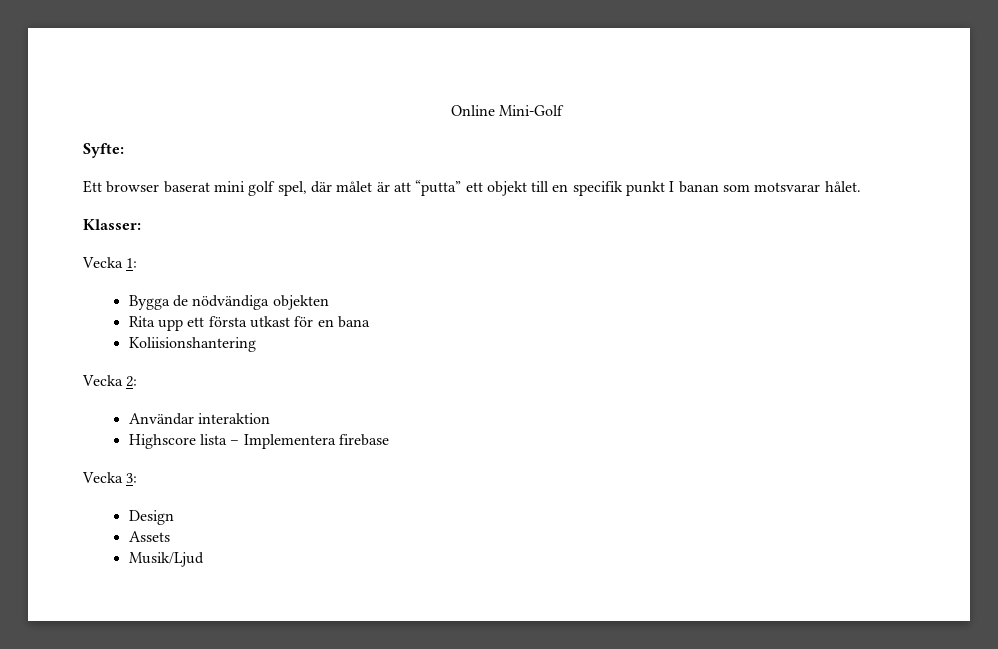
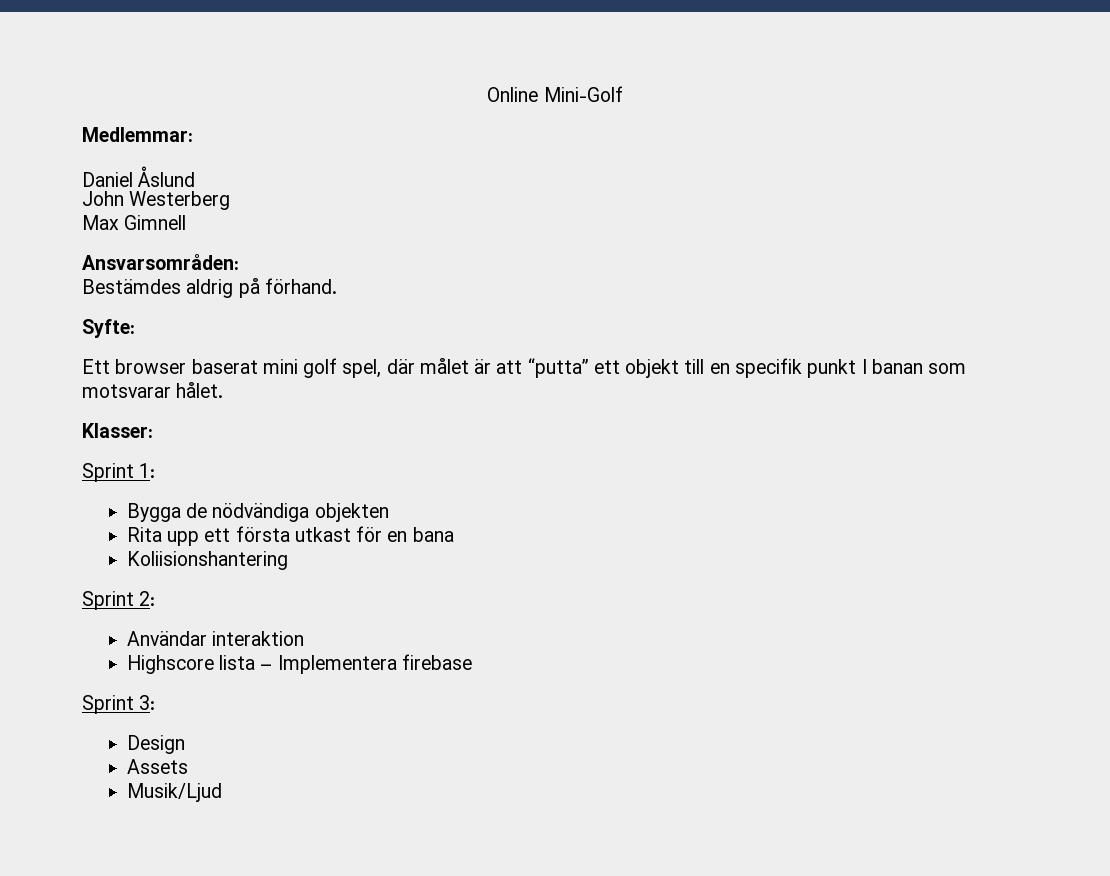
(565, 110) none -> [82,127,193,142] [82,166,196,187] [82,191,231,210] [82,215,187,230] [82,254,239,270] [82,278,337,298] // Medlemmar: // Daniel Åslund // John Westerberg // Max Gimnell // Ansvarsområden: // Bestämdes aldrig på förhand.
[82,257,123,268] Vecka -> [82,463,134,482] Sprint
[82,375,123,386] Vecka -> [82,591,134,610] Sprint
[82,472,123,483] Vecka -> [82,695,134,714] Sprint

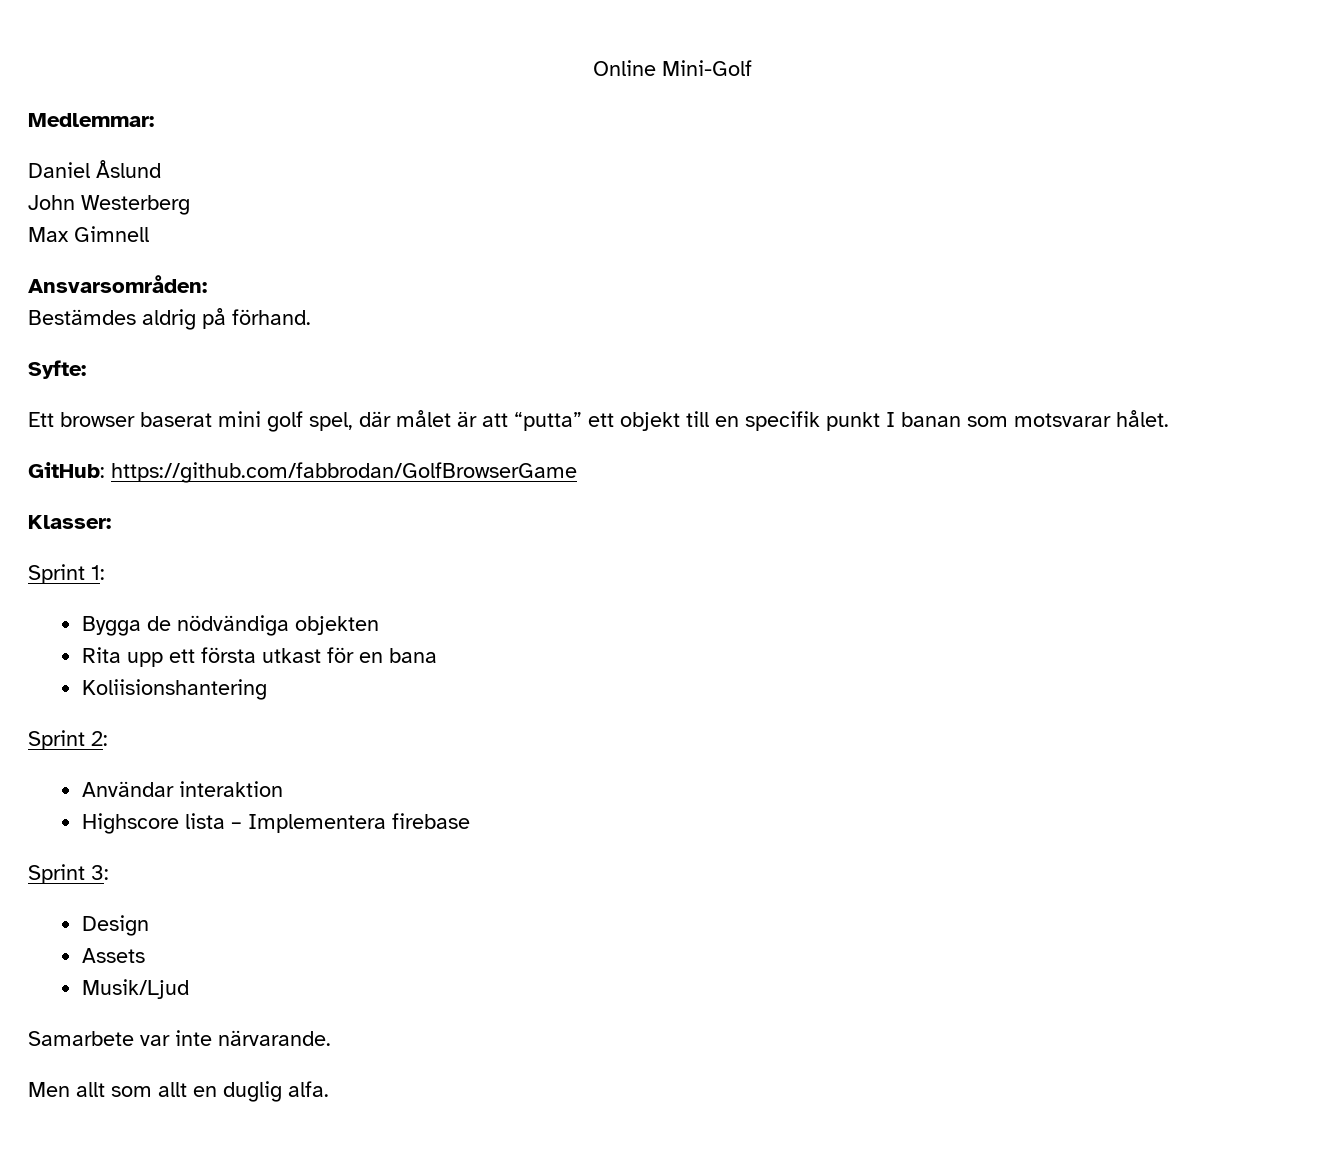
(224, 390) none -> [28,462,577,483] // GitHub: https://github.com/fabbrodan/GolfBrowserGame
(222, 792) none -> [28,1030,331,1046] [28,1081,329,1102] // Samarbete var inte närvarande. // Men allt som allt en duglig alfa.

